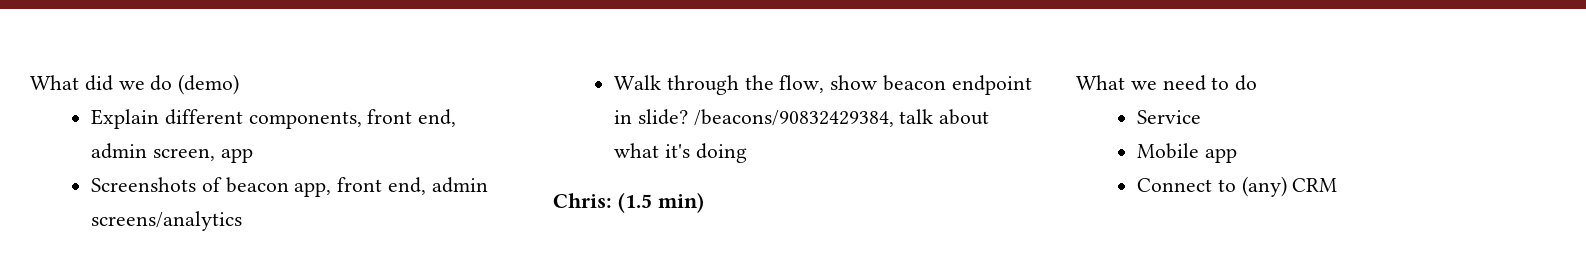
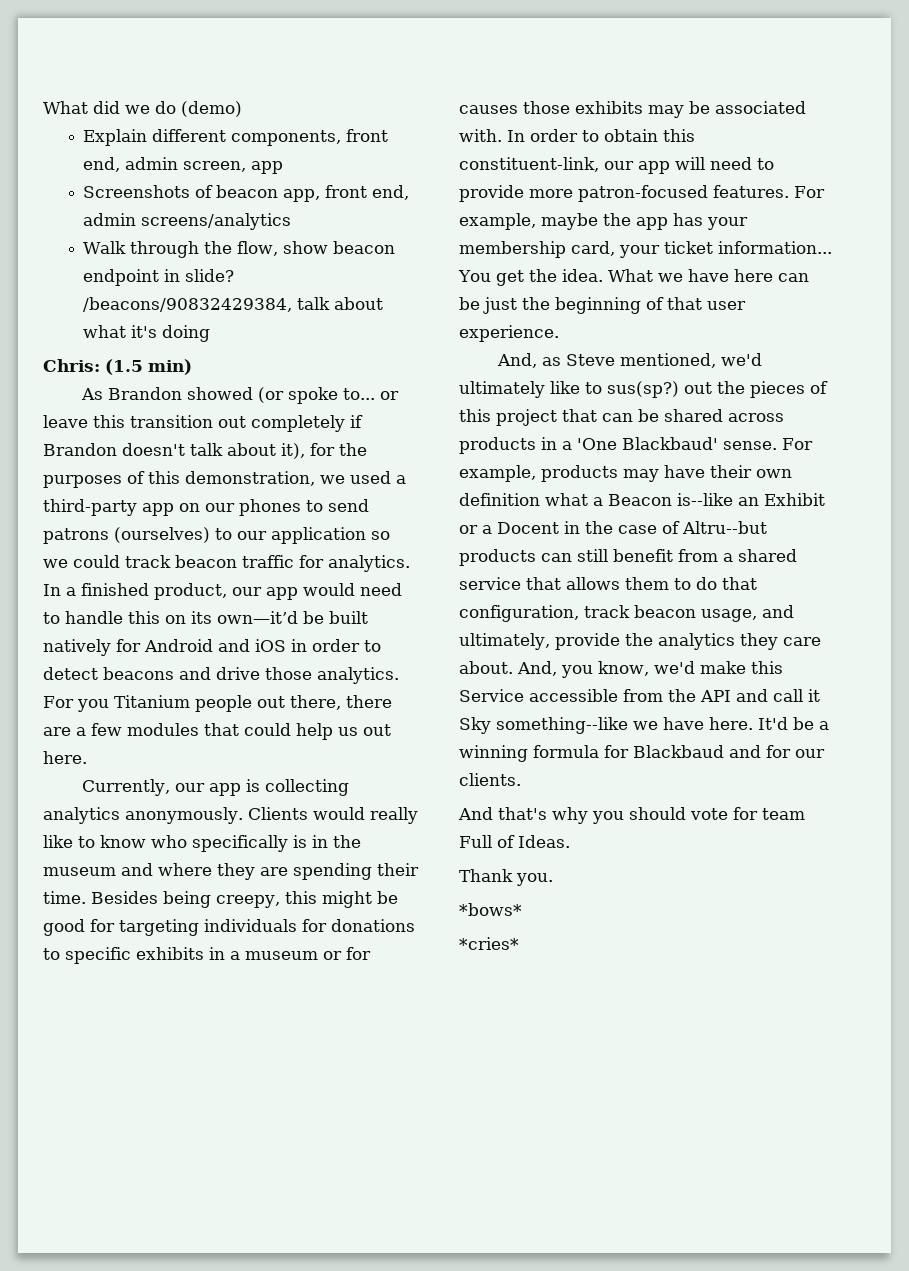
[1076,75,1258,91] [1136,110,1201,124] [1136,143,1237,163] [1136,176,1338,197] What we need to do // Service // Mobile app // Connect to (any) CRM -> [80,387,399,404] [43,415,363,432] [43,443,367,459] [43,471,406,488] [43,499,369,516] [43,527,390,544] [43,555,410,572] [43,583,402,600] [43,611,368,624] [43,639,381,656] [43,667,399,684] [43,695,392,712] [43,723,391,740] [43,751,87,764] [81,779,349,796] [43,807,418,824] [43,835,361,852] [43,863,419,880] [43,891,398,908] [43,919,415,936] [43,947,371,964] [459,101,806,118] [459,129,695,142] [459,157,774,174] [459,185,825,202] [459,213,748,230] [459,241,832,258] [458,269,809,286] [459,297,746,314] [459,325,559,342] [496,353,762,368] [459,381,828,398] [459,409,784,426] [459,437,813,454] [459,465,792,482] [459,493,825,506] [459,521,767,534] [459,549,797,566] [459,577,757,590] [459,605,794,622] [459,633,821,650] [459,661,783,678] [459,689,820,702] [459,717,829,734] [459,745,825,762] [459,773,521,786] [458,807,805,824] [459,835,570,848] [459,869,553,886] [459,903,522,916] [459,937,519,950] As Brandon showed (or spoke to... or leave this transition out completely if Brandon doesn't talk about it), for the purposes of this demonstration, we used a third-party app on our phones to send patrons (ourselves) to our application so we could track beacon traffic for analytics. In a finished product, our app would need to handle this on its own—it’d be built natively for Android and iOS in order to detect beacons and drive those analytics. For you Titanium people out there, there are a few modules that could help us out here. // Currently, our app is collecting analytics anonymously. Clients would really like to know who specifically is in the museum and where they are spending their time. Besides being creepy, this might be good for targeting individuals for donations to specific exhibits in a museum or for causes those exhibits may be associated with. In order to obtain this constituent-link, our app will need to provide more patron-focused features. For example, maybe the app has your membership card, your ticket information... You get the idea. What we have here can be just the beginning of that user experience. // And, as Steve mentioned, we'd ultimately like to sus(sp?) out the pieces of this project that can be shared across products in a 'One Blackbaud' sense. For example, products may have their own definition what a Beacon is--like an Exhibit or a Docent in the case of Altru--but products can still benefit from a shared service that allows them to do that configuration, track beacon usage, and ultimately, provide the analytics they care about. And, you know, we'd make this Service accessible from the API and call it Sky something--like we have here. It'd be a winning formula for Blackbaud and for our clients. // And that's why you should vote for team Full of Ideas. // Thank you. // *bows* // *cries*

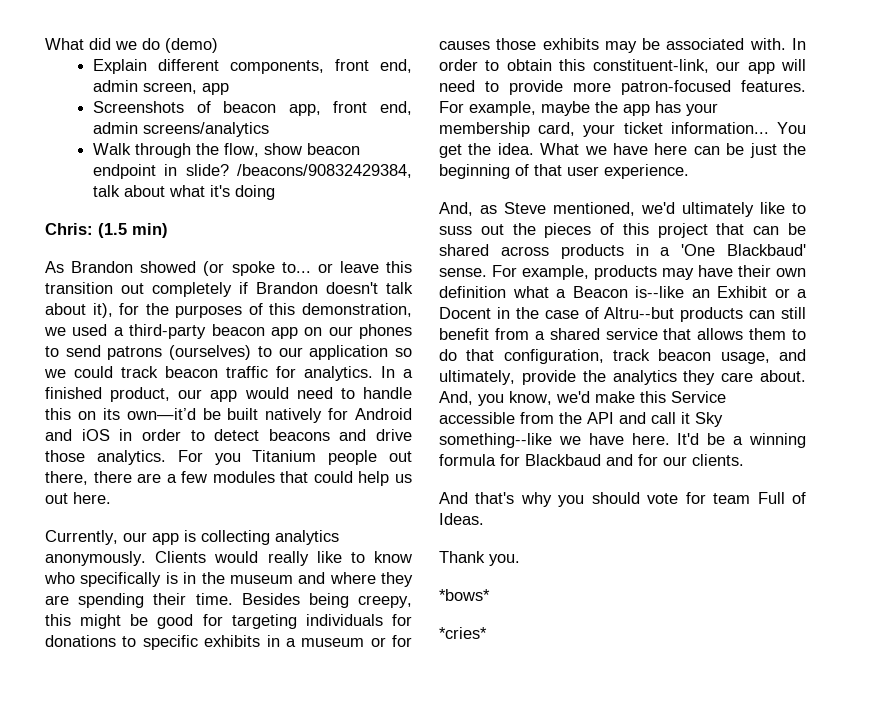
(137, 507) none -> [211,324,265,336] beacon
[607,381,679,398] sus(sp?) -> [439,226,472,235] suss

